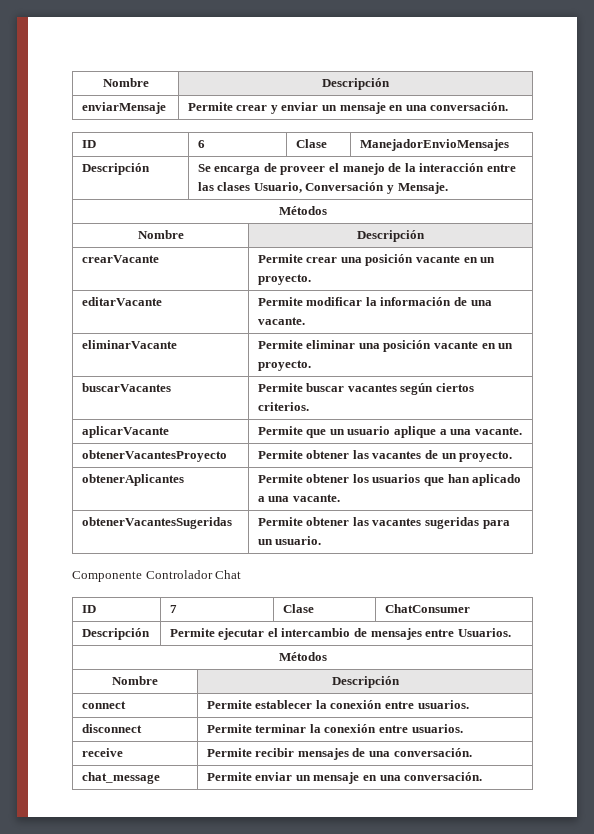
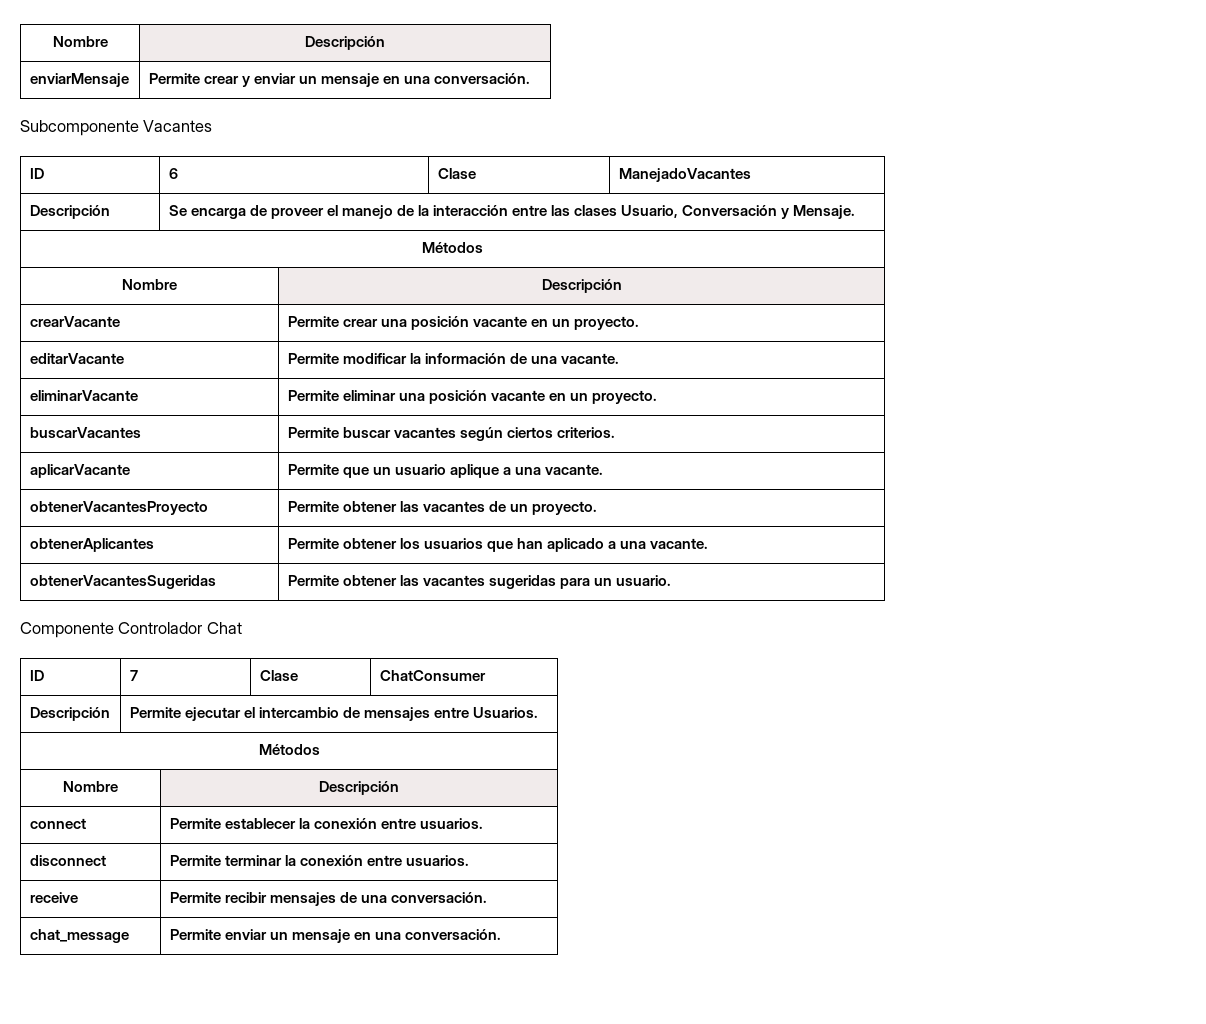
(509, 106) none -> [20,120,213,136] // Subcomponente Vacantes
[359,139,509,151] ManejadorEnvioMensajes -> [618,168,751,182] ManejadoVacantes

